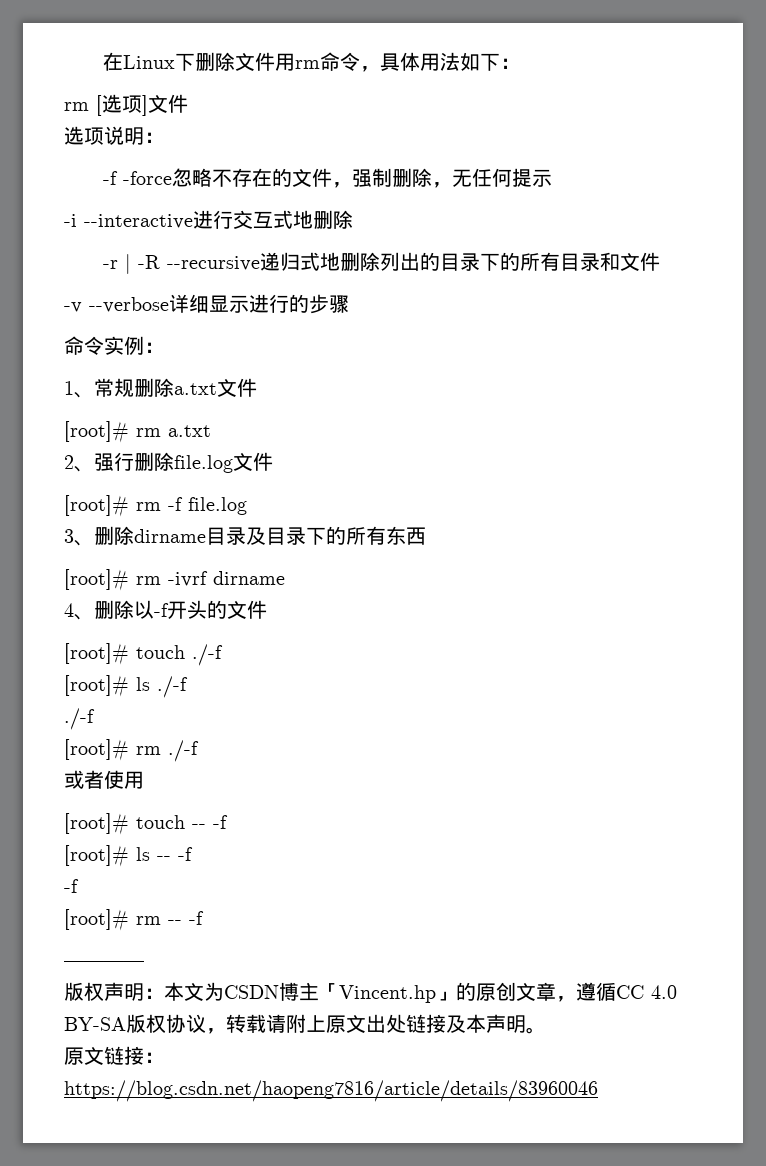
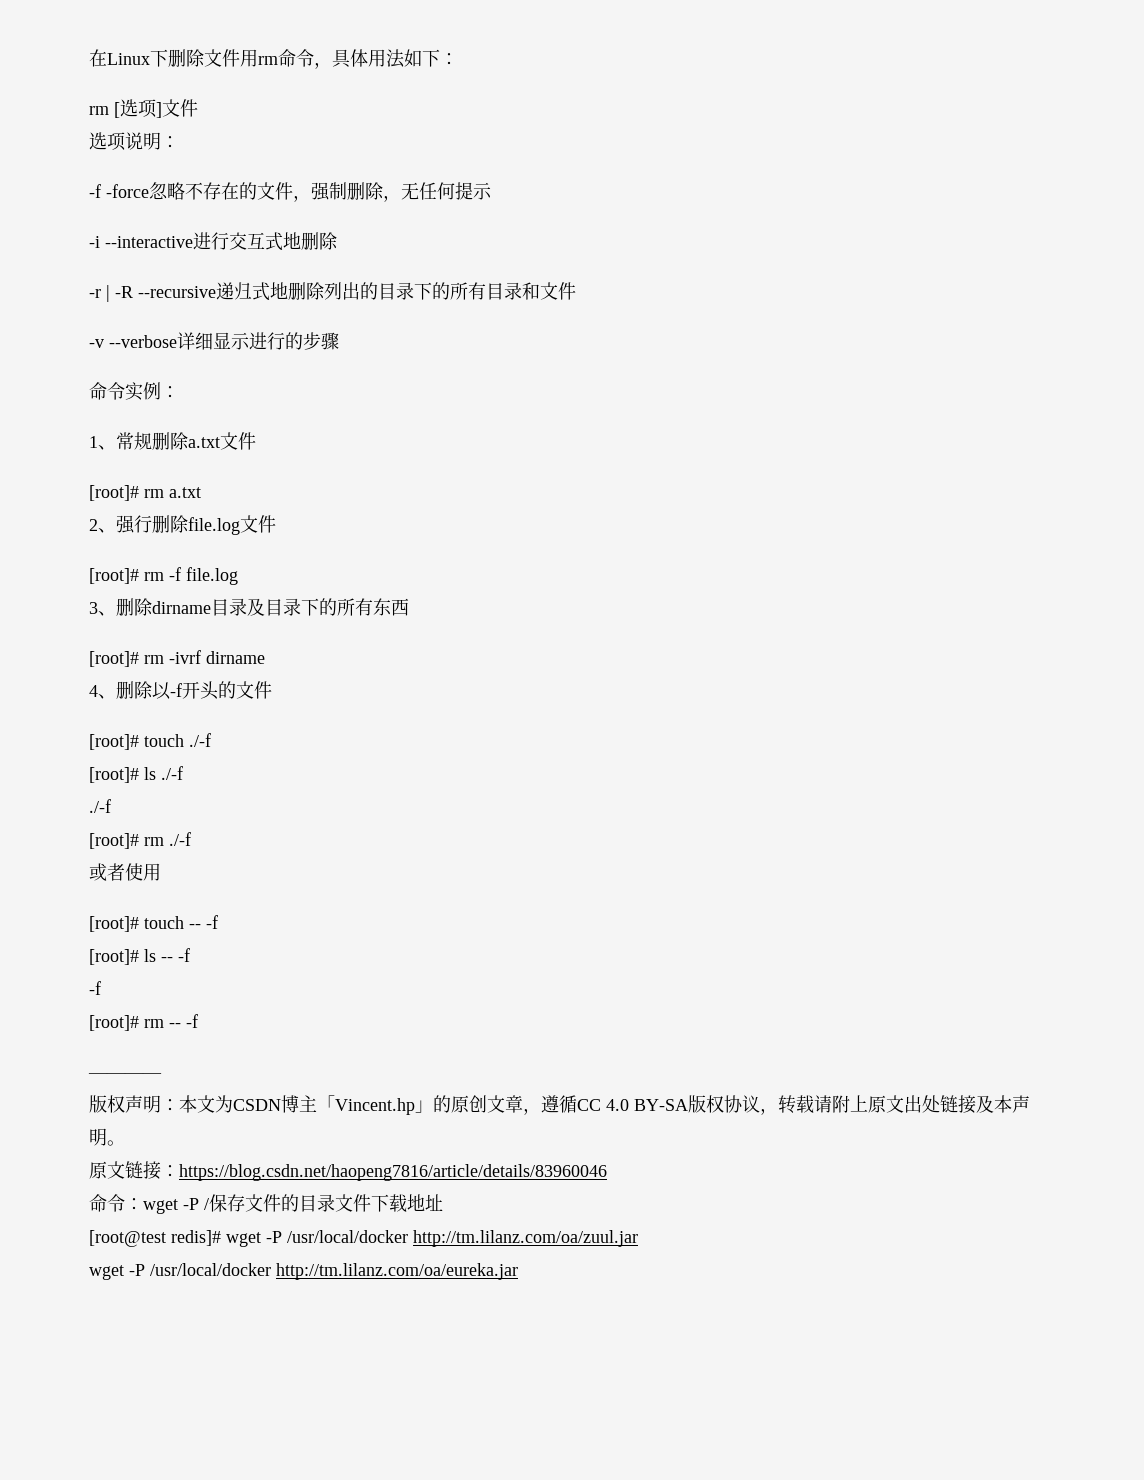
(598, 1091) none -> [89,1194,443,1214] [89,1230,638,1247] [89,1263,518,1280] // 命令：wget -P /保存文件的目录文件下载地址 // [root@test redis]# wget -P /usr/local/docker http://tm.lilanz.com/oa/zuul.jar // wget -P /usr/local/docker http://tm.lilanz.com/oa/eureka.jar

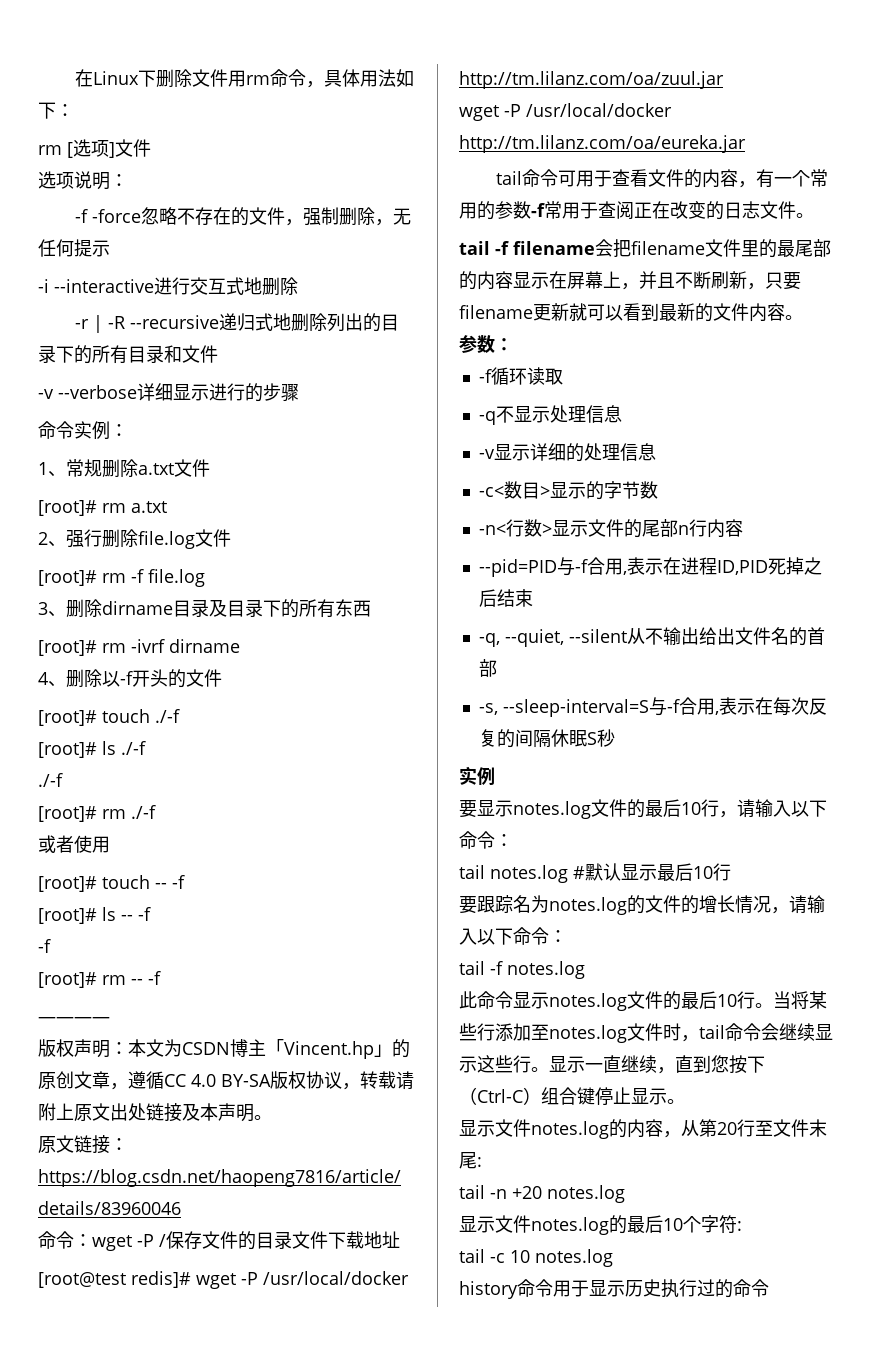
(518, 1271) none -> [496,169,829,188] [459,201,814,220] [459,239,831,258] [459,271,801,290] [459,303,803,322] [459,335,513,353] [478,367,563,385] [478,405,622,425] [478,443,656,462] [478,481,658,500] [478,519,743,538] [478,557,822,577] [478,589,533,607] [478,627,825,647] [478,659,497,677] [478,697,827,717] [478,729,615,748] [459,766,495,785] [459,799,827,819] [459,831,513,849] [459,863,731,883] [459,895,825,915] [459,927,567,945] [459,961,585,979] [459,991,827,1011] [459,1023,833,1043] [459,1055,765,1074] [459,1087,685,1105] [459,1119,827,1139] [459,1152,482,1169] [459,1185,625,1203] [459,1215,742,1235] [459,1249,613,1267] [459,1279,769,1299] // tail命令可用于查看文件的内容，有一个常用的参数-f常用于查阅正在改变的日志文件。 // tail -f filename会把filename文件里的最尾部的内容显示在屏幕上，并且不断刷新，只要filename更新就可以看到最新的文件内容。 // 参数： // -f循环读取 // -q不显示处理信息 // -v显示详细的处理信息 // -c<数目>显示的字节数 // -n<行数>显示文件的尾部n行内容 // --pid=PID与-f合用,表示在进程ID,PID死掉之后结束 // -q, --quiet, --silent从不输出给出文件名的首部 // -s, --sleep-interval=S与-f合用,表示在每次反复的间隔休眠S秒 // 实例 // 要显示notes.log文件的最后10行，请输入以下命令： // tail notes.log #默认显示最后10行 // 要跟踪名为notes.log的文件的增长情况，请输入以下命令： // tail -f notes.log // 此命令显示notes.log文件的最后10行。当将某些行添加至notes.log文件时，tail命令会继续显示这些行。显示一直继续，直到您按下（Ctrl-C）组合键停止显示。 // 显示文件notes.log的内容，从第20行至文件末尾: // tail -n +20 notes.log // 显示文件notes.log的最后10个字符: // tail -c 10 notes.log // history命令用于显示历史执行过的命令

